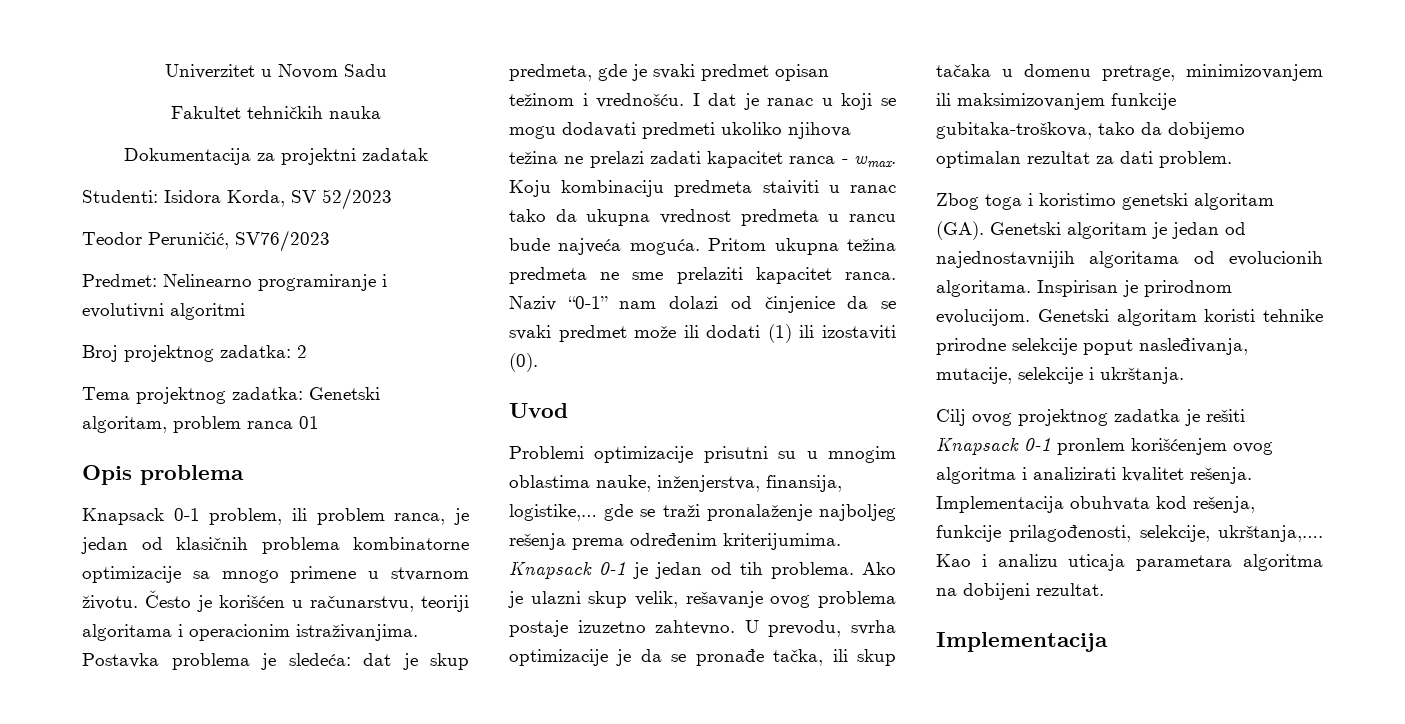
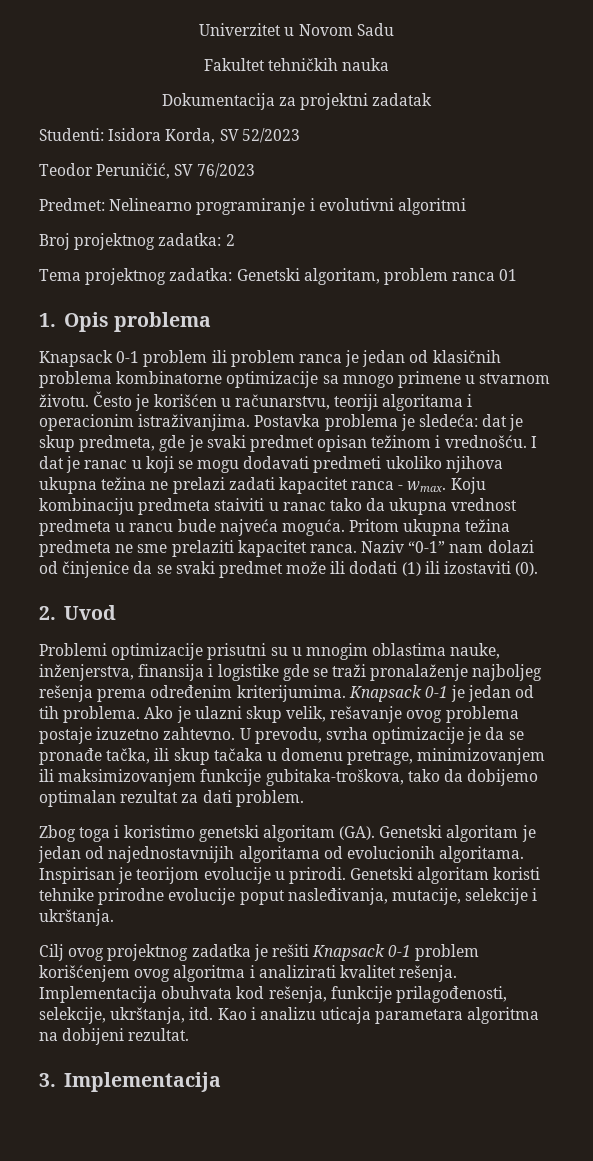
[235,230,330,252] SV76/2023 -> [174,163,255,178] SV 76/2023
(319, 422) none -> [39,313,56,327] 1.
[209,508,283,525] problem, -> [143,350,208,367] problem
[394,513,446,525] ranca, -> [298,354,342,363] ranca
(851, 130) none -> [39,477,97,494] ukupna
(538, 362) none -> [39,606,56,620] 2.
[766,475,842,492] [509,504,597,521] finansija, logistike,… -> [138,664,279,681] finansija i logistike
[1144,280,1232,297] [936,309,1030,326] prirodnom evolucijom. -> [136,867,346,884] teorijom evolucije u prirodi.
[1012,338,1077,355] selekcije -> [168,888,236,905] evolucije
[1057,438,1125,455] pronlem -> [415,944,480,961] problem
[1218,525,1323,542] ukrštanja,…. -> [110,1007,214,1024] ukrštanja, itd.
(1104, 589) none -> [39,1073,56,1087] 3.

